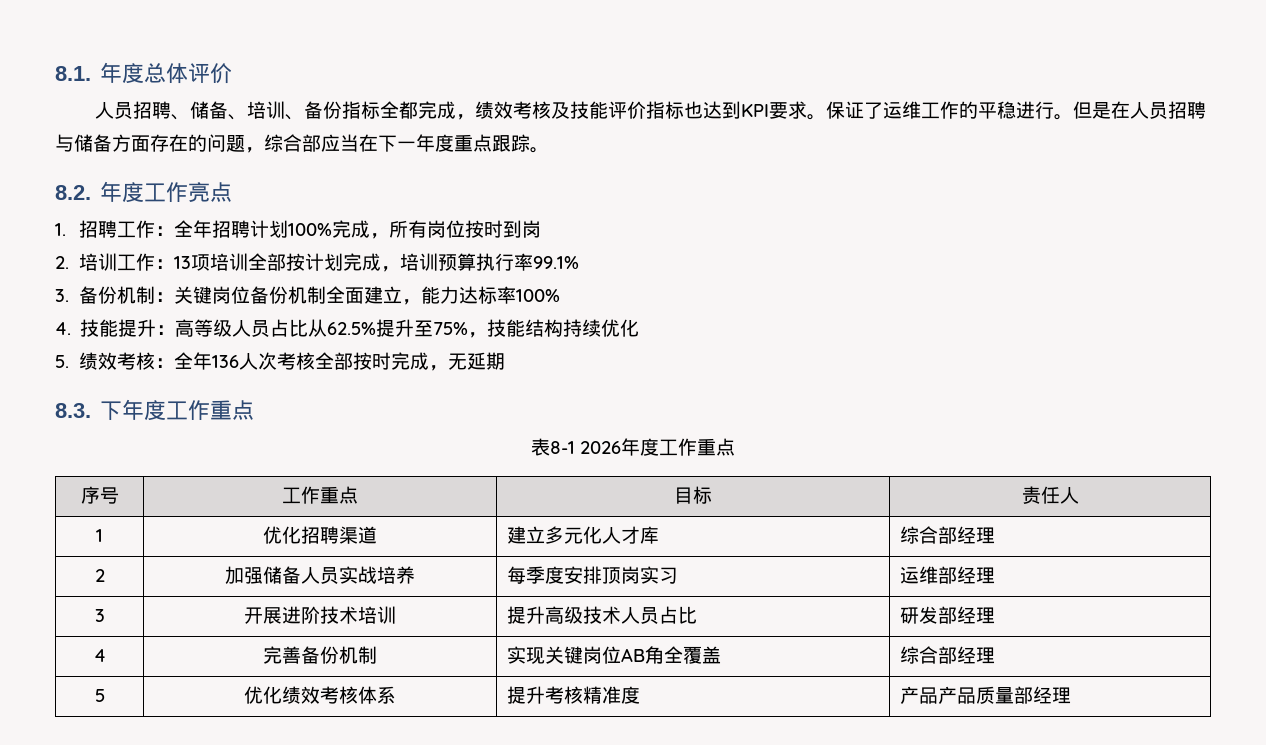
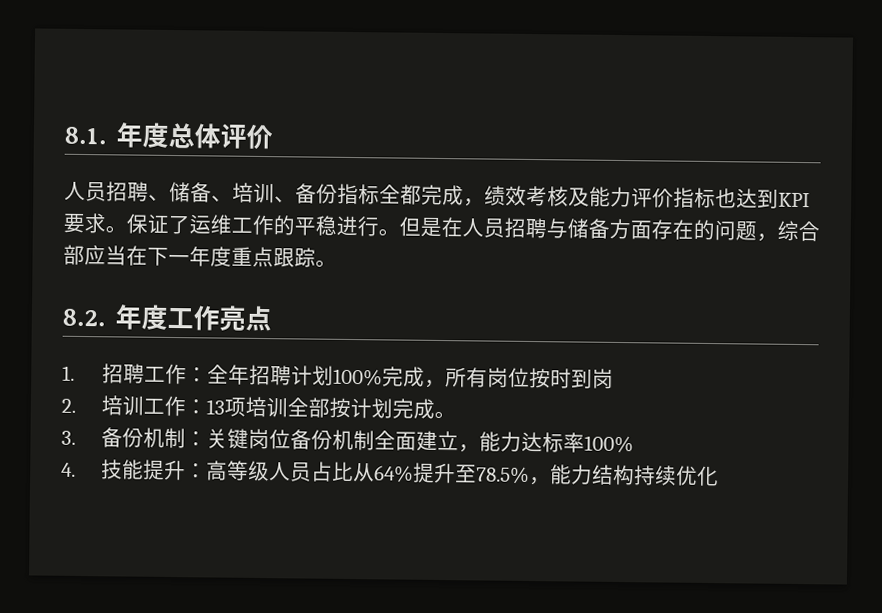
[569,101,608,119] 技能 -> [589,186,632,208] 能力
[380,253,579,272] ，培训预算执行率99.1% -> [433,410,456,420] 。
[327,319,640,338] [55,352,505,371] [55,399,255,421] [531,438,735,456] [80,486,119,504] [282,486,358,504] [674,486,712,504] [1021,486,1079,504] [96,529,103,542] [263,526,377,544] [507,526,660,544] [900,526,996,544] [94,569,105,582] [225,566,415,584] [507,566,679,584] [900,566,996,584] [94,609,105,622] [244,606,396,624] [507,606,698,624] [900,606,996,624] [93,649,106,662] [263,646,377,664] [507,646,722,664] [900,646,996,664] [94,689,105,702] [244,686,396,704] [507,686,641,704] [900,686,1072,704] 62.5%提升至75%，技能结构持续优化 // 5.绩效考核：全年136人次考核全部按时完成，无延期 // 8.3.下年度工作重点 // 表8-1 2026年度工作重点 // 序号 | 工作重点 | 目标 | 责任人 // 1 | 优化招聘渠道 | 建立多元化人才库 | 综合部经理 // 2 | 加强储备人员实战培养 | 每季度安排顶岗实习 | 运维部经理 // 3 | 开展进阶技术培训 | 提升高级技术人员占比 | 研发部经理 // 4 | 完善备份机制 | 实现关键岗位AB角全覆盖 | 综合部经理 // 5 | 优化绩效考核体系 | 提升考核精准度 | 产品产品质量部经理 -> [373,462,719,487] 64%提升至78.5%，能力结构持续优化

